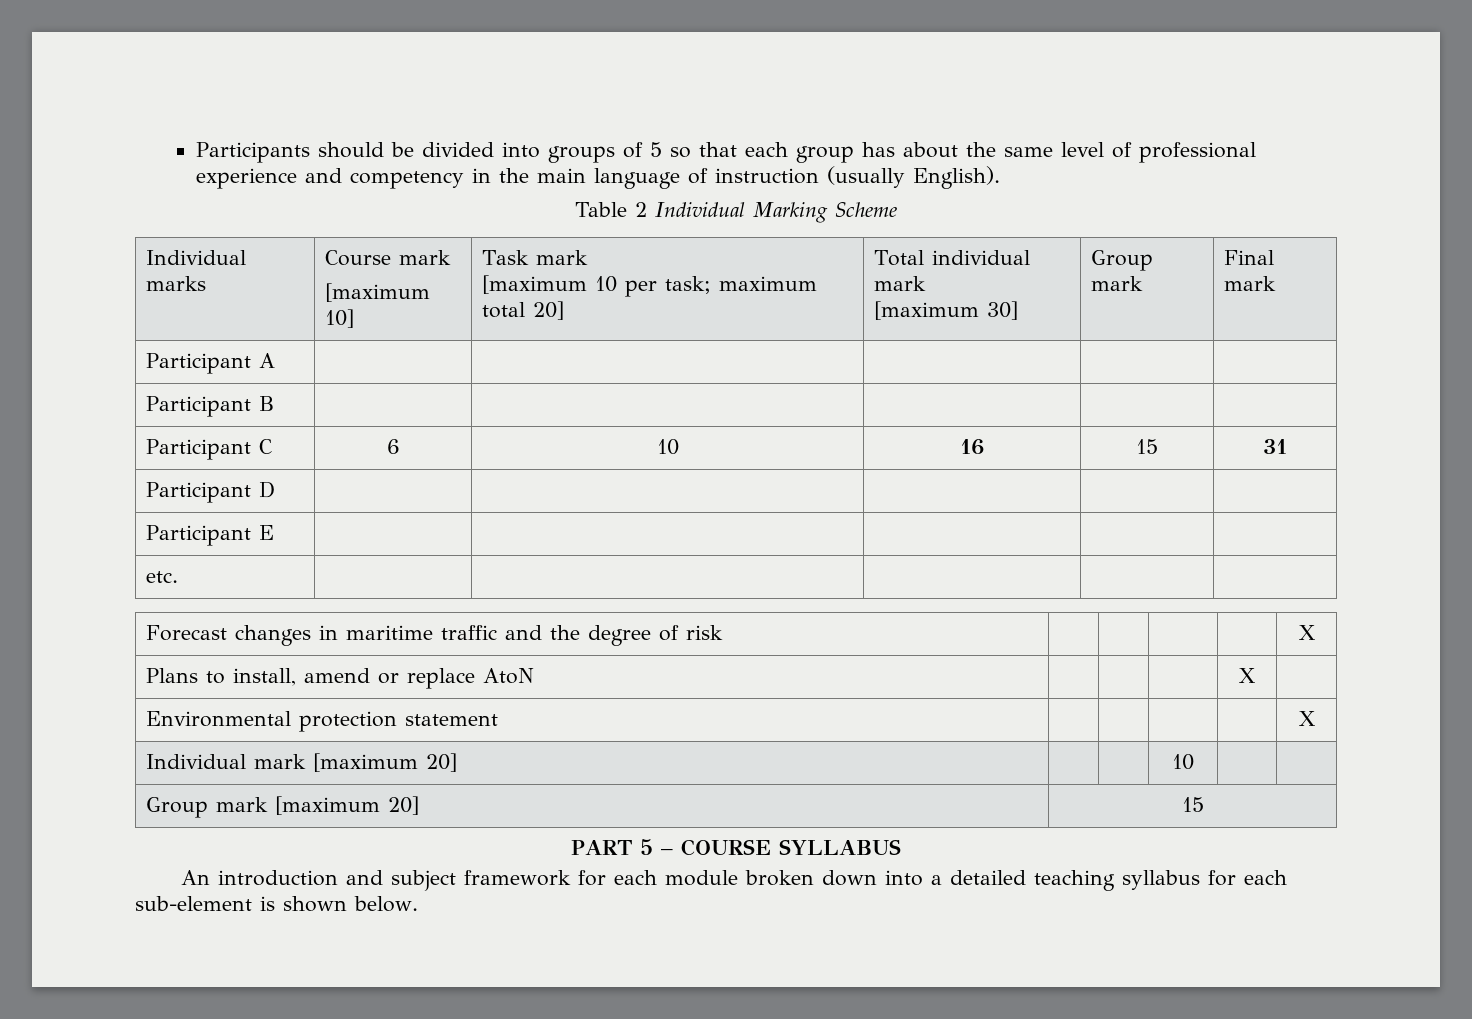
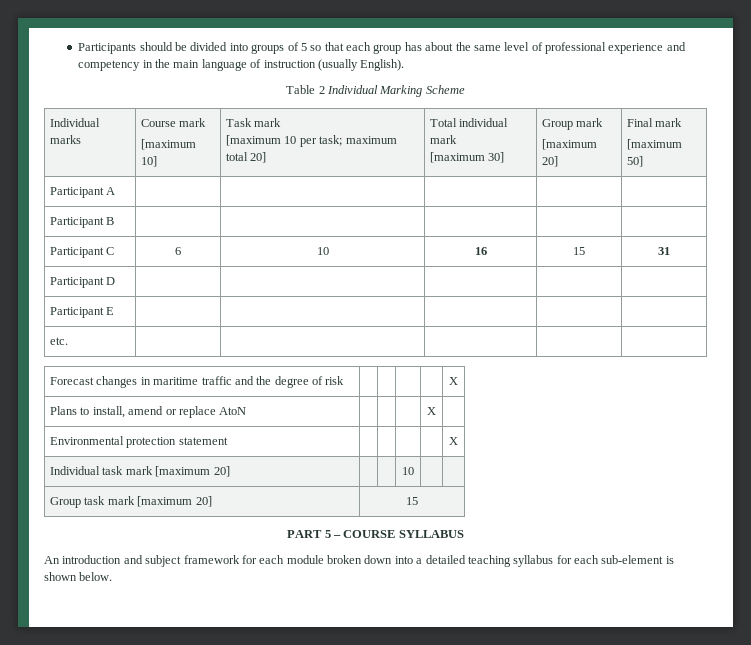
(1143, 283) none -> [542,139,598,150] [542,156,559,167] // [maximum 20]
(1276, 283) none -> [627,139,683,150] [627,156,644,167] // [maximum 50]
(246, 761) none -> [102,466,124,475] task
(208, 807) none -> [84,496,106,505] task

